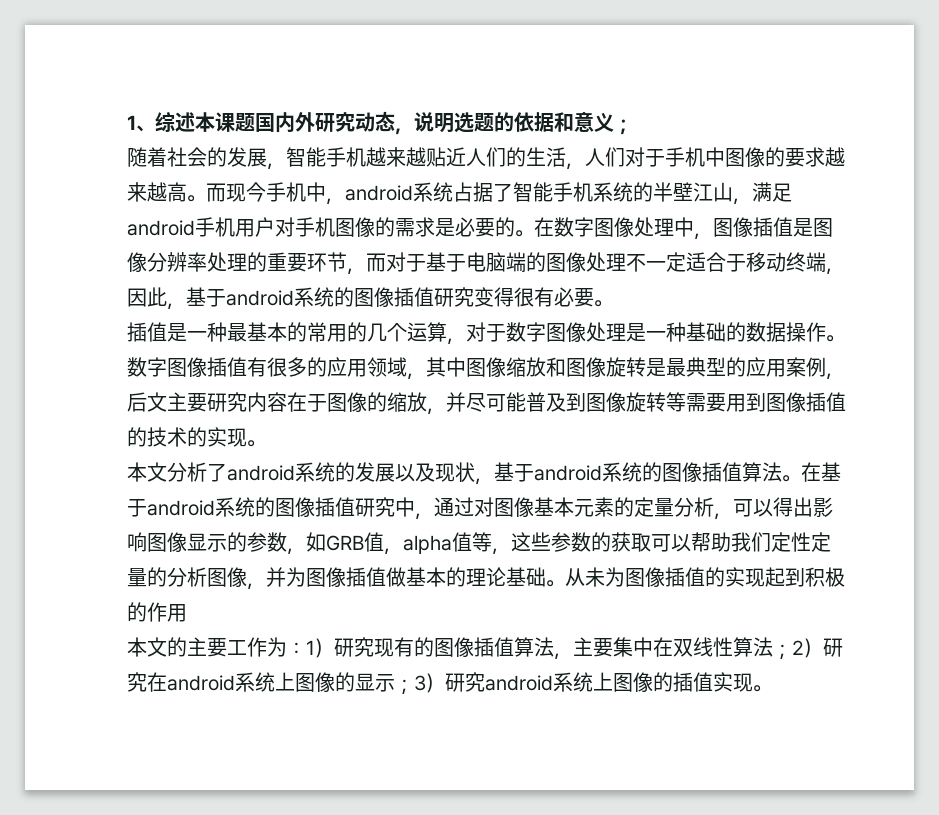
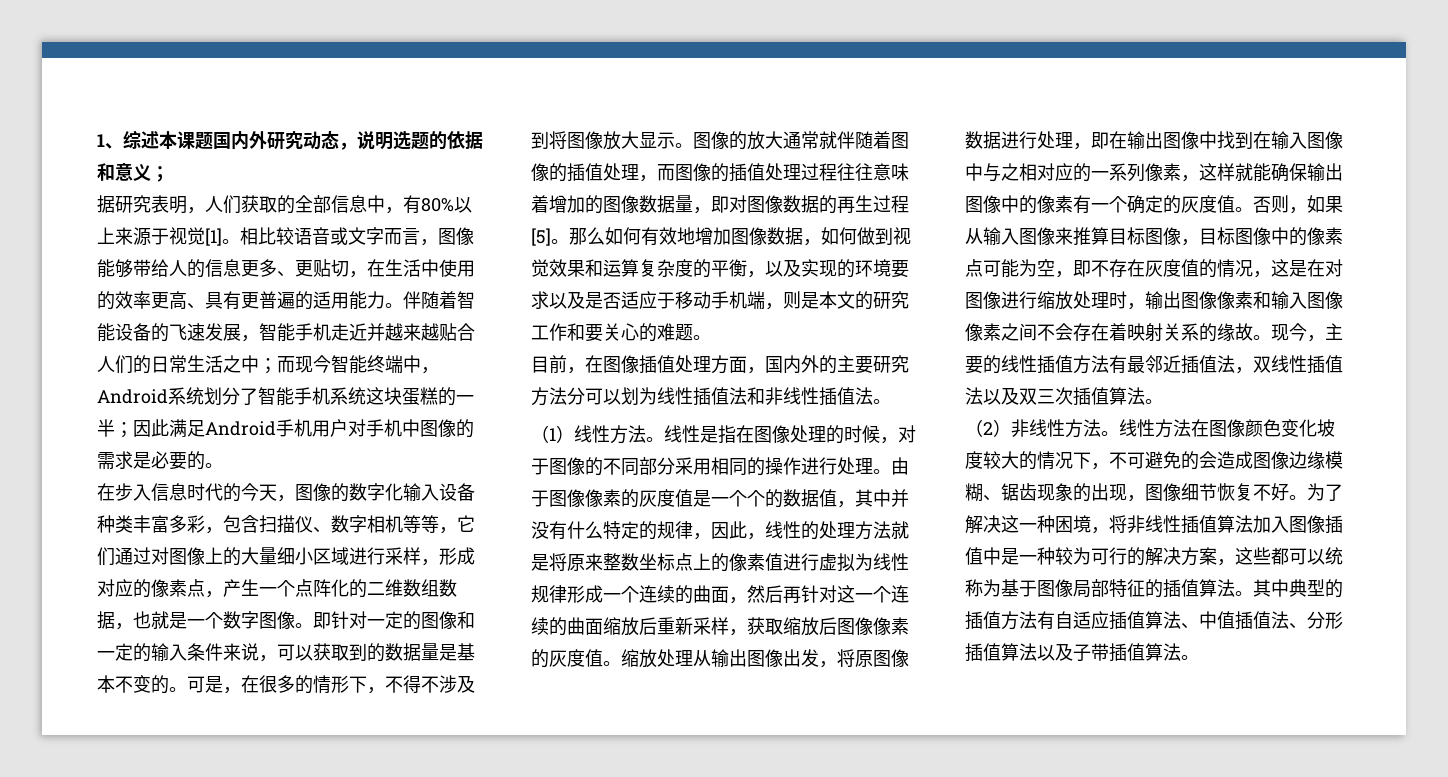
[127,147,227,167] 随着社会的 -> [97,195,472,214] [97,227,474,246] [97,259,475,278] [97,291,475,310] [97,323,205,342] 据研究表明，人们获取的全部信息中，有80%以上来源于视觉[1]。相比较语音或文字而言，图像能够带给人的信息更多、更贴切，在生活中使用的效率更高、具有更普遍的适用能力。伴随着智能设备的飞速
(366, 157) none -> [331,323,385,341] 走近并
[446,147,845,170] [127,182,792,205] [127,220,195,236] 近人们的生活，人们对于手机中图像的要求越来越高。而现今手机中，android系统占据了智能手机系统的半壁江山，满足android -> [457,323,475,341] [97,355,439,374] [97,387,474,406] [97,419,276,438] 合人们的日常生活之中；而现今智能终端中，Android系统划分了智能手机系统这块蛋糕的一半；因此满足Android
(335, 227) none -> [402,419,420,437] 中
[534,217,833,240] [127,252,845,275] [127,287,613,310] [127,322,845,345] [127,357,845,380] [127,392,846,415] [127,427,266,447] [127,462,841,485] [127,497,833,520] [127,532,831,555] [127,567,845,590] [127,602,187,622] [127,637,843,660] [127,672,753,695] 在数字图像处理中，图像插值是图像分辨率处理的重要环节，而对于基于电脑端的图像处理不一定适合于移动终端，因此，基于android系统的图像插值研究变得很有必要。 // 插值是一种最基本的常用的几个运算，对于数字图像处理是一种基础的数据操作。数字图像插值有很多的应用领域，其中图像缩放和图像旋转是最典型的应用案例，后文主要研究内容在于图像的缩放，并尽可能普及到图像旋转等需要用到图像插值的技术的实现。 // 本文分析了android系统的发展以及现状，基于android系统的图像插值算法。在基于android系统的图像插值研究中，通过对图像基本元素的定量分析，可以得出影响图像显示的参数，如GRB值，alpha值等，这些参数的获取可以帮助我们定性定量的分析图像，并为图像插值做基本的理论基础。从未为图像插值的实现起到积极的作用 // 本文的主要工作为：1）研究现有的图像插值算法，主要集中在双线性算法；2）研究在android系统上图像的显示；3）研究android系统上图像的插值实现 -> [97,483,475,502] [97,515,475,534] [97,547,475,566] [97,579,457,598] [97,611,475,630] [97,643,475,662] [97,675,475,694] [531,131,909,150] [531,163,909,182] [531,195,909,214] [531,227,911,246] [531,259,909,278] [531,291,909,310] [531,323,711,342] [531,355,909,374] [531,387,891,406] [531,425,916,444] [531,457,909,476] [531,489,909,508] [531,521,909,540] [531,553,909,572] [531,585,909,604] [531,617,909,636] [531,649,909,668] [965,131,1343,150] [965,163,1343,182] [965,195,1343,214] [965,227,1343,246] [965,259,1343,278] [965,291,1343,310] [965,323,1343,342] [965,355,1343,374] [965,387,1163,406] [965,419,1335,438] [965,451,1343,470] [965,483,1343,502] [965,515,1343,534] [965,547,1343,566] [965,579,1343,598] [965,611,1343,630] [965,643,1181,662] // 在步入信息时代的今天，图像的数字化输入设备种类丰富多彩，包含扫描仪、数字相机等等，它们通过对图像上的大量细小区域进行采样，形成对应的像素点，产生一个点阵化的二维数组数据，也就是一个数字图像。即针对一定的图像和一定的输入条件来说，可以获取到的数据量是基本不变的。可是，在很多的情形下，不得不涉及到将图像放大显示。图像的放大通常就伴随着图像的插值处理，而图像的插值处理过程往往意味着增加的图像数据量，即对图像数据的再生过程[5]。那么如何有效地增加图像数据，如何做到视觉效果和运算复杂度的平衡，以及实现的环境要求以及是否适应于移动手机端，则是本文的研究工作和要关心的难题。 // 目前，在图像插值处理方面，国内外的主要研究方法分可以划为线性插值法和非线性插值法。 // （1）线性方法。线性是指在图像处理的时候，对于图像的不同部分采用相同的操作进行处理。由于图像像素的灰度值是一个个的数据值，其中并没有什么特定的规律，因此，线性的处理方法就是将原来整数坐标点上的像素值进行虚拟为线性规律形成一个连续的曲面，然后再针对这一个连续的曲面缩放后重新采样，获取缩放后图像像素的灰度值。缩放处理从输出图像出发，将原图像数据进行处理，即在输出图像中找到在输入图像中与之相对应的一系列像素，这样就能确保输出图像中的像素有一个确定的灰度值。否则，如果从输入图像来推算目标图像，目标图像中的像素点可能为空，即不存在灰度值的情况，这是在对图像进行缩放处理时，输出图像像素和输入图像像素之间不会存在着映射关系的缘故。现今，主要的线性插值方法有最邻近插值法，双线性插值法以及双三次插值算法。 // （2）非线性方法。线性方法在图像颜色变化坡度较大的情况下，不可避免的会造成图像边缘模糊、锯齿现象的出现，图像细节恢复不好。为了解决这一种困境，将非线性插值算法加入图像插值中是一种较为可行的解决方案，这些都可以统称为基于图像局部特征的插值算法。其中典型的插值方法有自适应插值算法、中值插值法、分形插值算法以及子带插值算法

